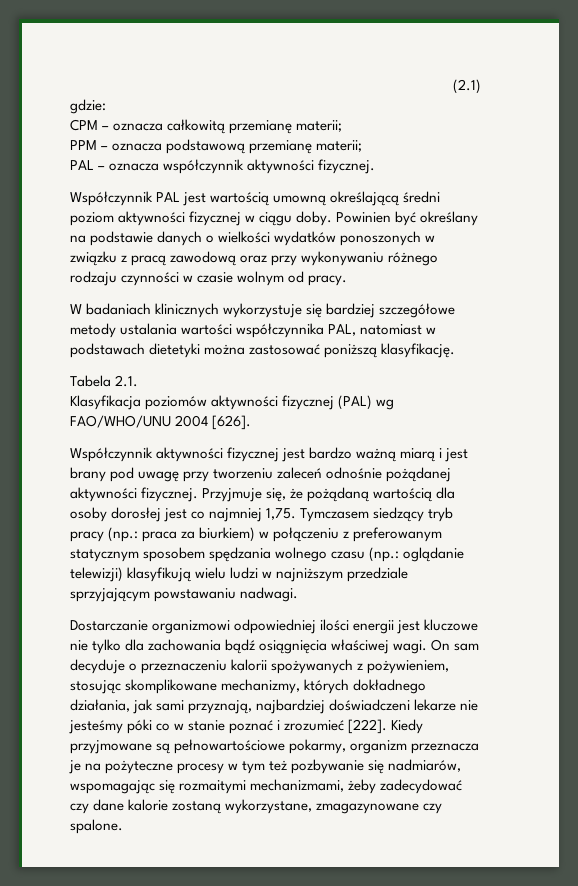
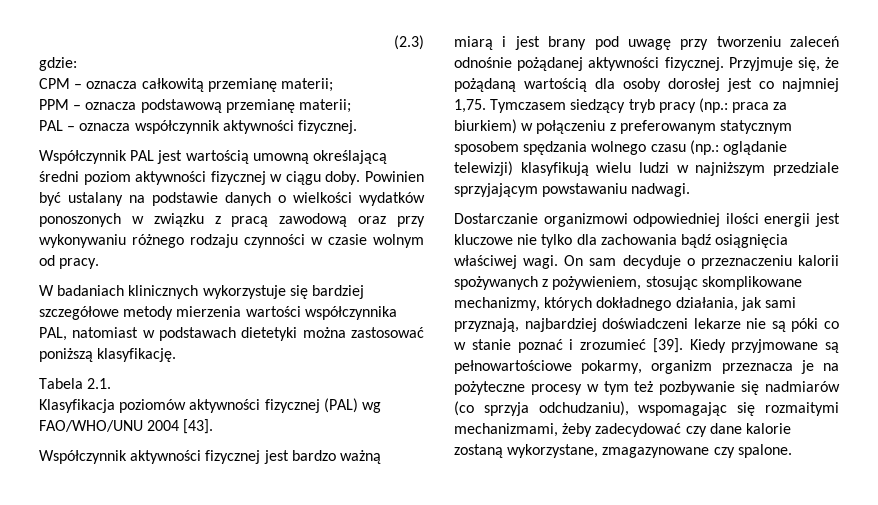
[453,79,481,94] (2.1) -> [394,35,424,50] (2.3)
[420,211,479,226] określany -> [68,192,123,206] ustalany
[120,323,178,335] ustalania -> [176,306,242,317] mierzenia
[212,415,252,430] [626]. -> [183,419,214,434] [43].
[69,720,123,734] jesteśmy -> [771,321,786,332] są
[348,719,388,734] [222]. -> [652,338,683,353] [39].
[388,759,462,772] nadmiarów, -> [765,381,840,392] [454,401,629,416] nadmiarów (co sprzyja odchudzaniu),

